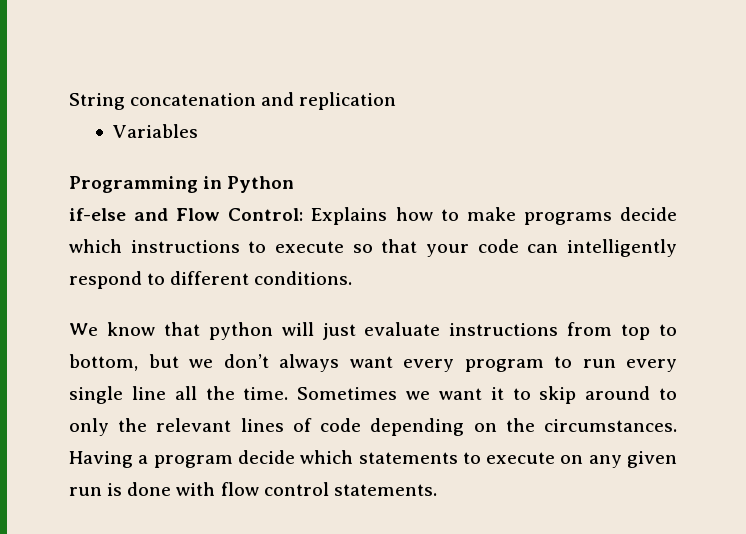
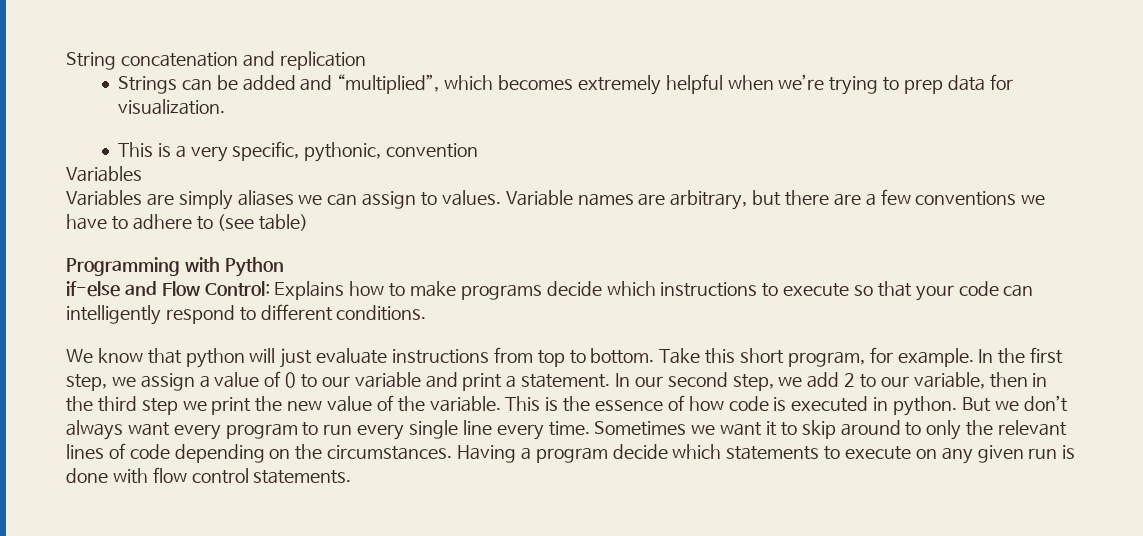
[112,124,198,138] Variables -> [117,74,1013,95] [117,99,225,115] [117,141,479,162] [66,166,142,182] [66,189,1046,210] [66,214,309,231] Strings can be added and “multiplied”, which becomes extremely helpful when we’re trying to prep data for visualization. // This is a very specific, pythonic, convention // Variables // Variables are simply aliases we can assign to values. Variable names are arbitrary, but there are a few conventions we have to adhere to (see table)
[203,176,223,189] in -> [184,257,220,272] with
[69,354,179,371] bottom, but -> [590,347,1064,367] [66,371,1048,391] [66,395,991,416] bottom. Take this short program, for example. In the first step, we assign a value of 0 to our variable and print a statement. In our second step, we add 2 to our variable, then in the third step we print the new value of the variable. This is the essence of how code is executed in python. But
[174,386,235,400] all the -> [496,424,544,440] every

